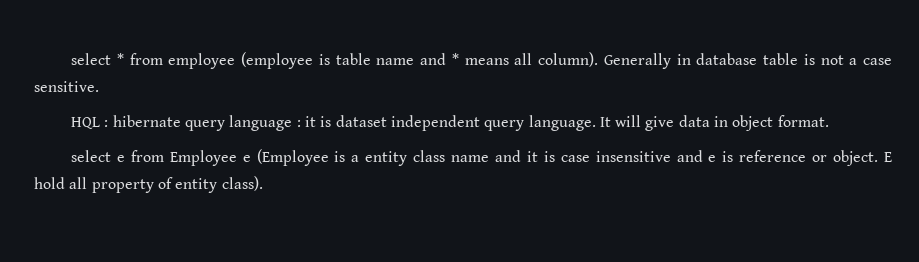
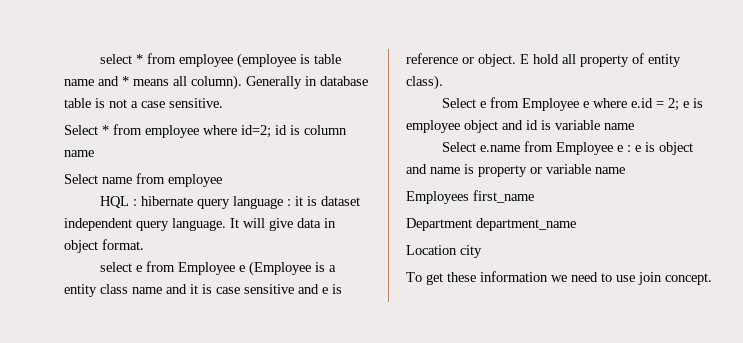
(99, 86) none -> [64,124,347,138] [64,150,94,157] [64,173,222,187] // Select * from employee where id=2; id is column name // Select name from employee
[595,151,671,162] insensitive -> [244,284,294,294] sensitive
(263, 183) none -> [442,97,704,111] [406,120,634,133] [442,141,694,155] [406,164,625,177] [406,190,534,204] [406,218,576,231] [406,245,482,258] [406,271,712,285] // Select e from Employee e where e.id = 2; e is employee object and id is variable name // Select e.name from Employee e : e is object and name is property or variable name // Employees first_name // Department department_name // Location city // To get these information we need to use join concept.

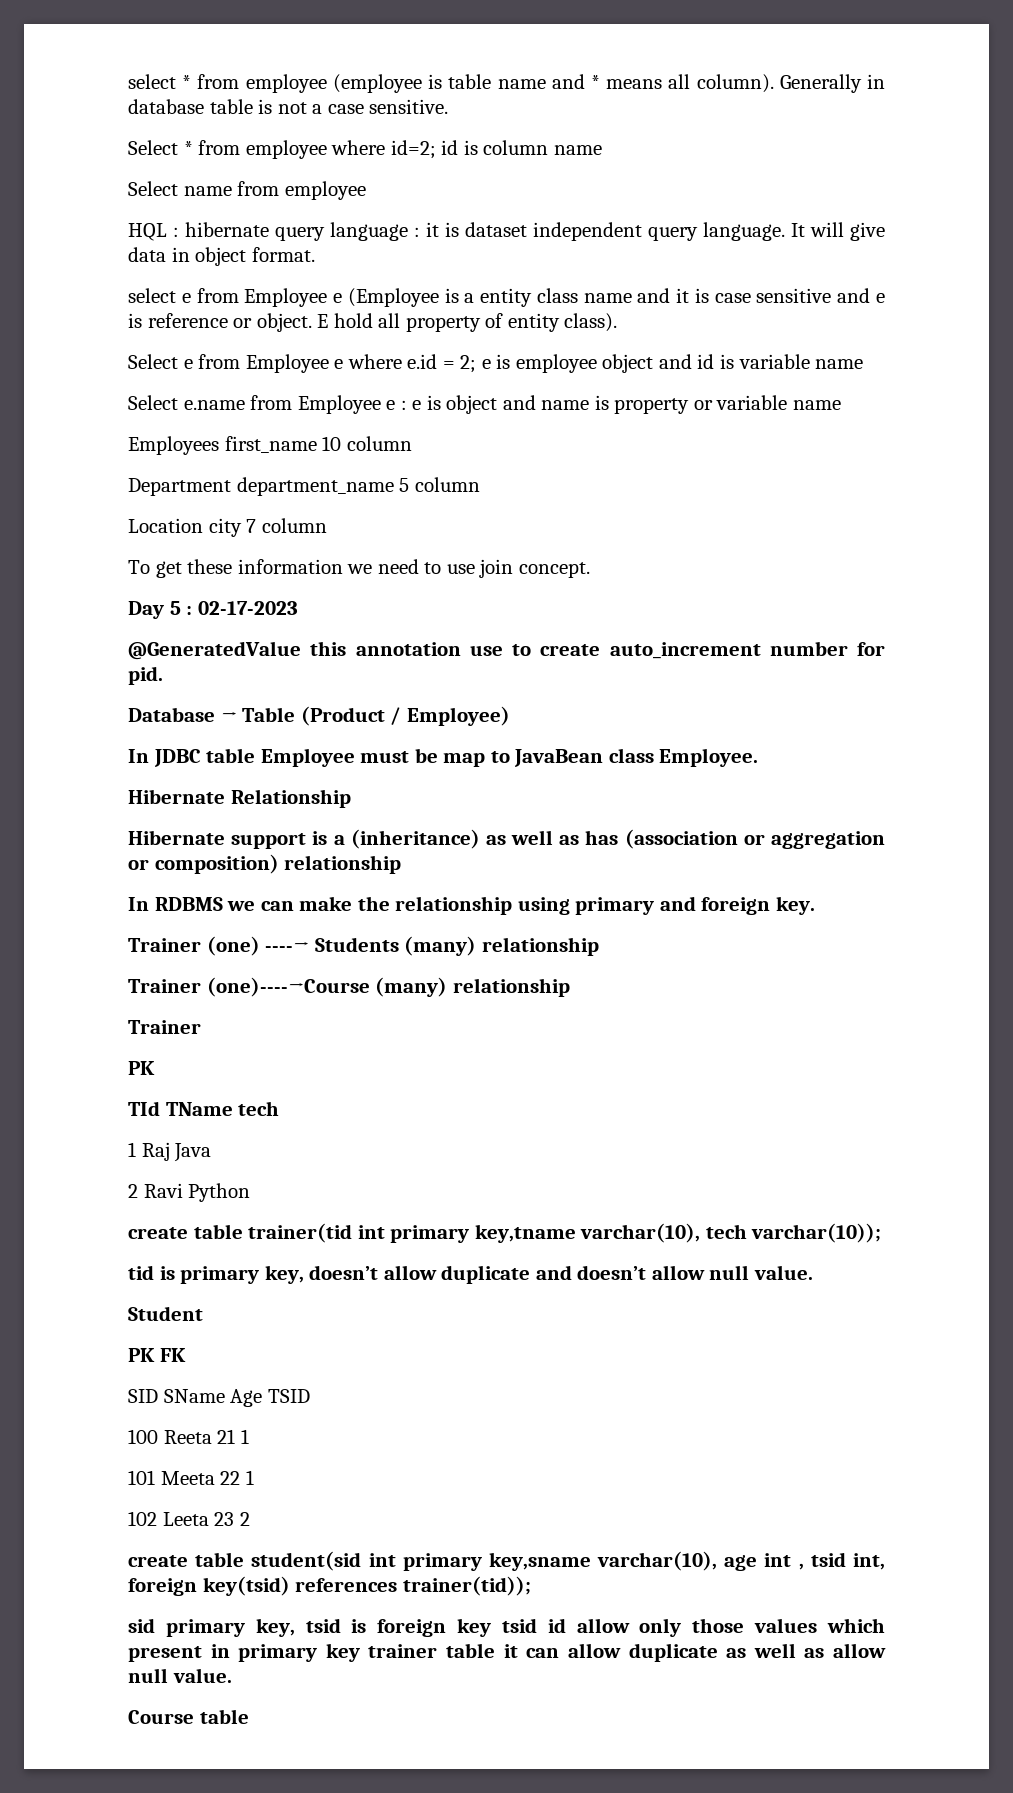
(534, 196) none -> [322,436,412,451] 10 column
(576, 224) none -> [399,477,480,492] 5 column
(482, 251) none -> [246,518,327,533] 7 column
(712, 279) none -> [128,601,298,619] [128,641,885,660] [128,666,163,685] [128,706,510,726] [128,748,759,767] [128,789,351,808] [128,829,885,849] [128,854,402,874] [128,896,815,915] [128,936,599,956] [128,977,570,997] [128,1020,201,1034] [128,1061,155,1075] [128,1101,280,1116] [128,1142,212,1162] [128,1183,251,1202] [128,1223,882,1243] [128,1265,813,1284] [128,1306,203,1321] [128,1348,186,1362] [128,1389,310,1407] [128,1429,249,1444] [128,1470,254,1485] [128,1511,250,1526] [128,1551,885,1571] [128,1576,531,1596] [128,1618,885,1637] [128,1643,887,1662] [128,1668,232,1683] [128,1709,249,1724] // Day 5 : 02-17-2023 // @GeneratedValue this annotation use to create auto_increment number for pid. // Database → Table (Product / Employee) // In JDBC table Employee must be map to JavaBean class Employee. // Hibernate Relationship // Hibernate support is a (inheritance) as well as has (association or aggregation or composition) relationship // In RDBMS we can make the relationship using primary and foreign key. // Trainer (one) ----→ Students (many) relationship // Trainer (one)----→Course (many) relationship // Trainer // PK // TId TName tech // 1 Raj Java // 2 Ravi Python // create table trainer(tid int primary key,tname varchar(10), tech varchar(10)); // tid is primary key, doesn’t allow duplicate and doesn’t allow null value. // Student // PK FK // SID SName Age TSID // 100 Reeta 21 1 // 101 Meeta 22 1 // 102 Leeta 23 2 // create table student(sid int primary key,sname varchar(10), age int , tsid int, foreign key(tsid) references trainer(tid)); // sid primary key, tsid is foreign key tsid id allow only those values which present in primary key trainer table it can allow duplicate as well as allow null value. // Course table

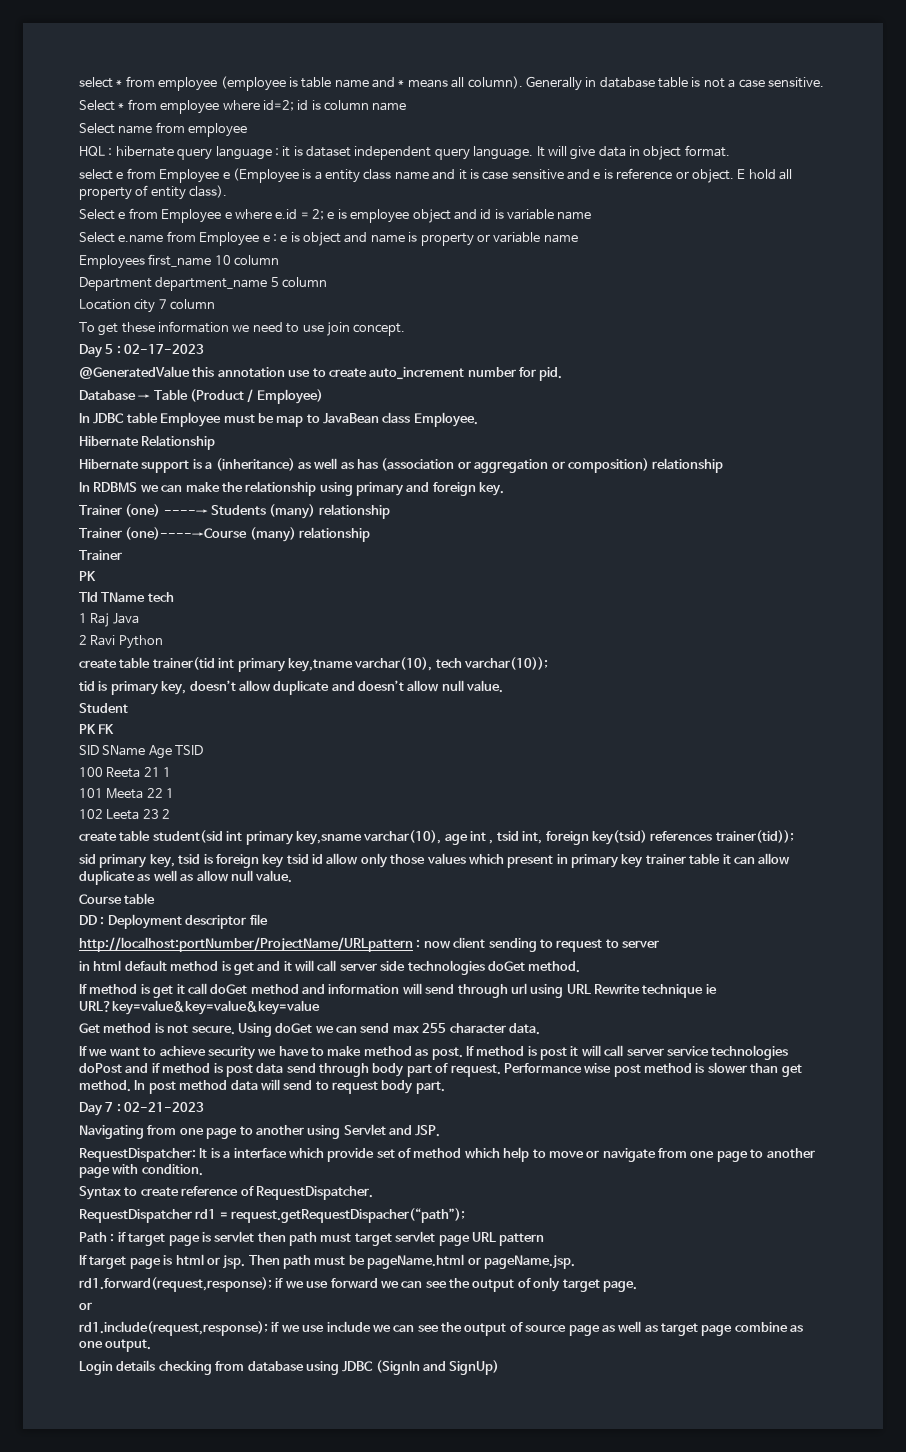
(249, 1716) none -> [79,914,268,929] [79,937,659,952] [79,960,581,975] [79,983,717,998] [79,1000,320,1015] [79,1023,540,1037] [79,1045,789,1060] [79,1062,802,1077] [79,1079,445,1094] [79,1102,205,1116] [79,1124,441,1139] [79,1147,815,1162] [79,1164,203,1178] [79,1186,373,1200] [79,1208,466,1223] [79,1231,545,1246] [79,1254,575,1269] [79,1277,637,1292] [79,1302,92,1310] [79,1321,804,1336] [79,1339,152,1352] [79,1360,500,1375] // DD : Deployment descriptor file // http://localhost:portNumber/ProjectName/URLpattern : now client sending to request to server // in html default method is get and it will call server side technologies doGet method. // If method is get it call doGet method and information will send through url using URL Rewrite technique ie URL?key=value&key=value&key=value // Get method is not secure. Using doGet we can send max 255 character data. // If we want to achieve security we have to make method as post. If method is post it will call server service technologies doPost and if method is post data send through body part of request. Performance wise post method is slower than get method. In post method data will send to request body part. // Day 7 : 02-21-2023 // Navigating from one page to another using Servlet and JSP. // RequestDispatcher: It is a interface which provide set of method which help to move or navigate from one page to another page with condition. // Syntax to create reference of RequestDispatcher. // RequestDispatcher rd1 = request.getRequestDispacher(“path”); // Path : if target page is servlet then path must target servlet page URL pattern // If target page is html or jsp. Then path must be pageName.html or pageName.jsp. // rd1.forward(request,response); if we use forward we can see the output of only target page. // or // rd1.include(request,response); if we use include we can see the output of source page as well as target page combine as one output. // Login details checking from database using JDBC (SignIn and SignUp)

